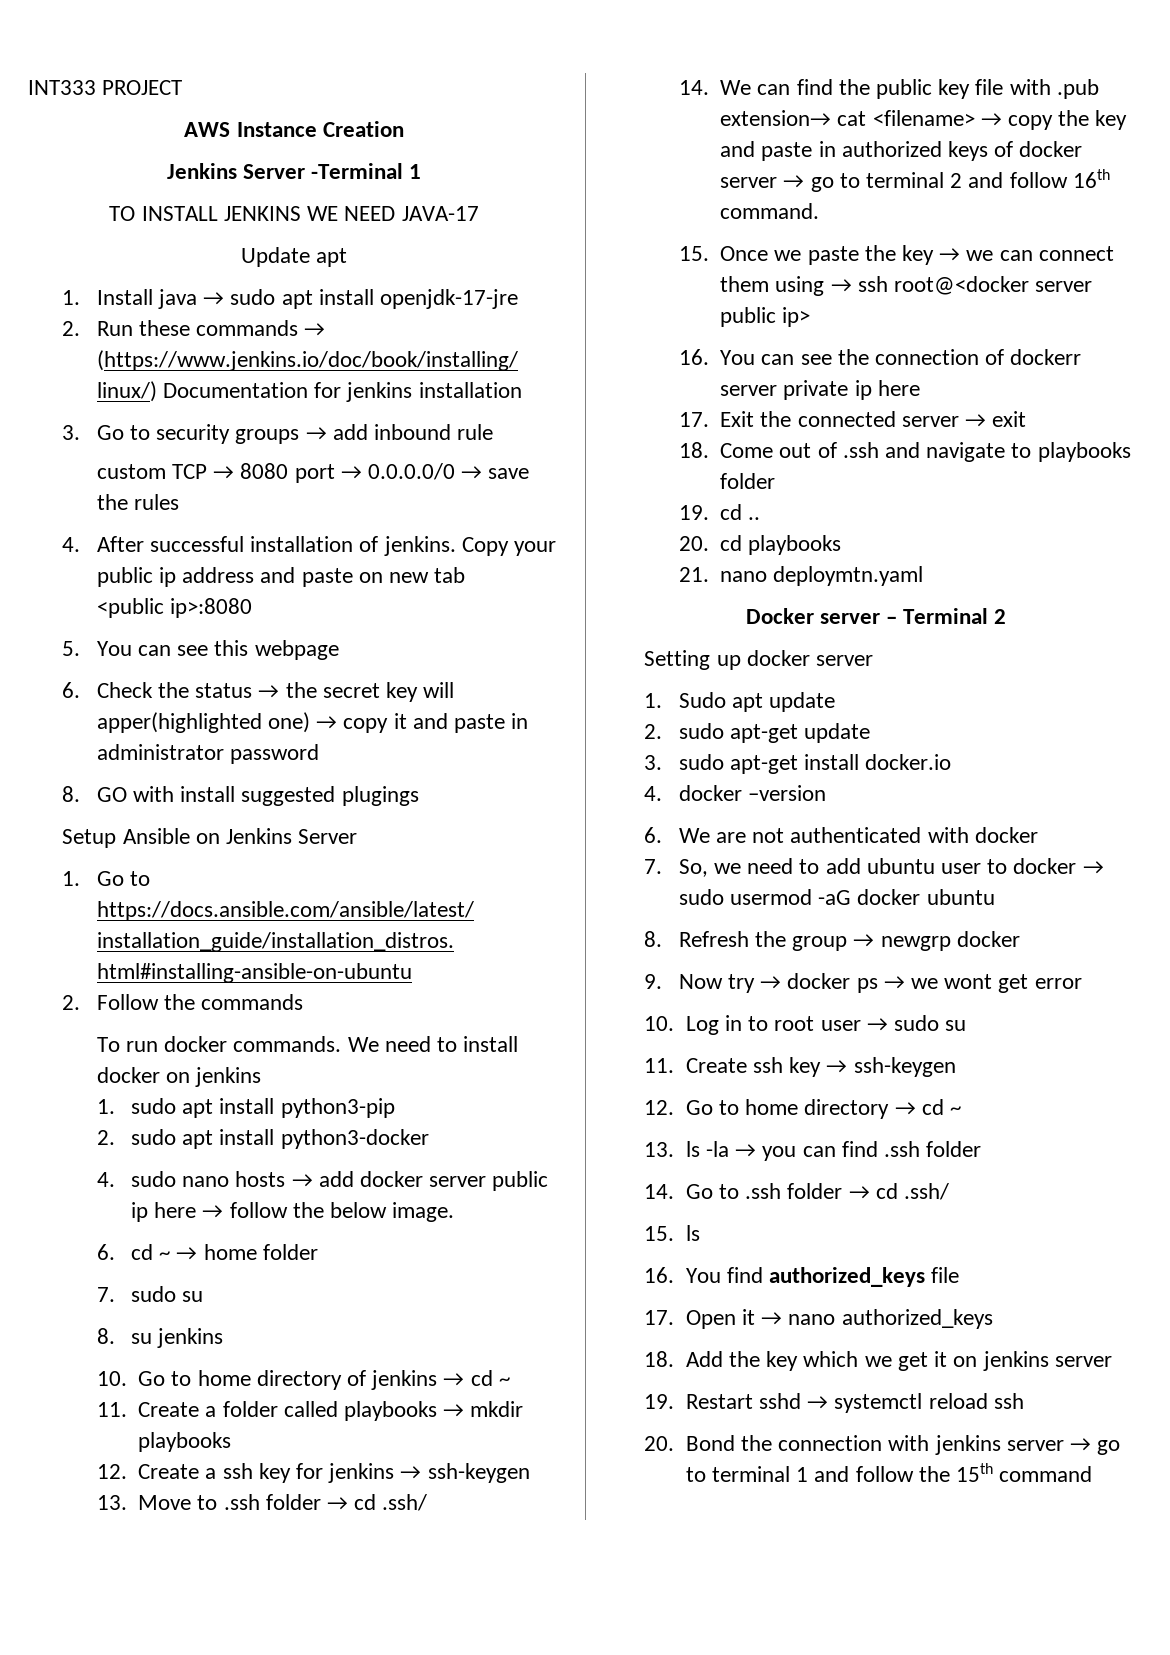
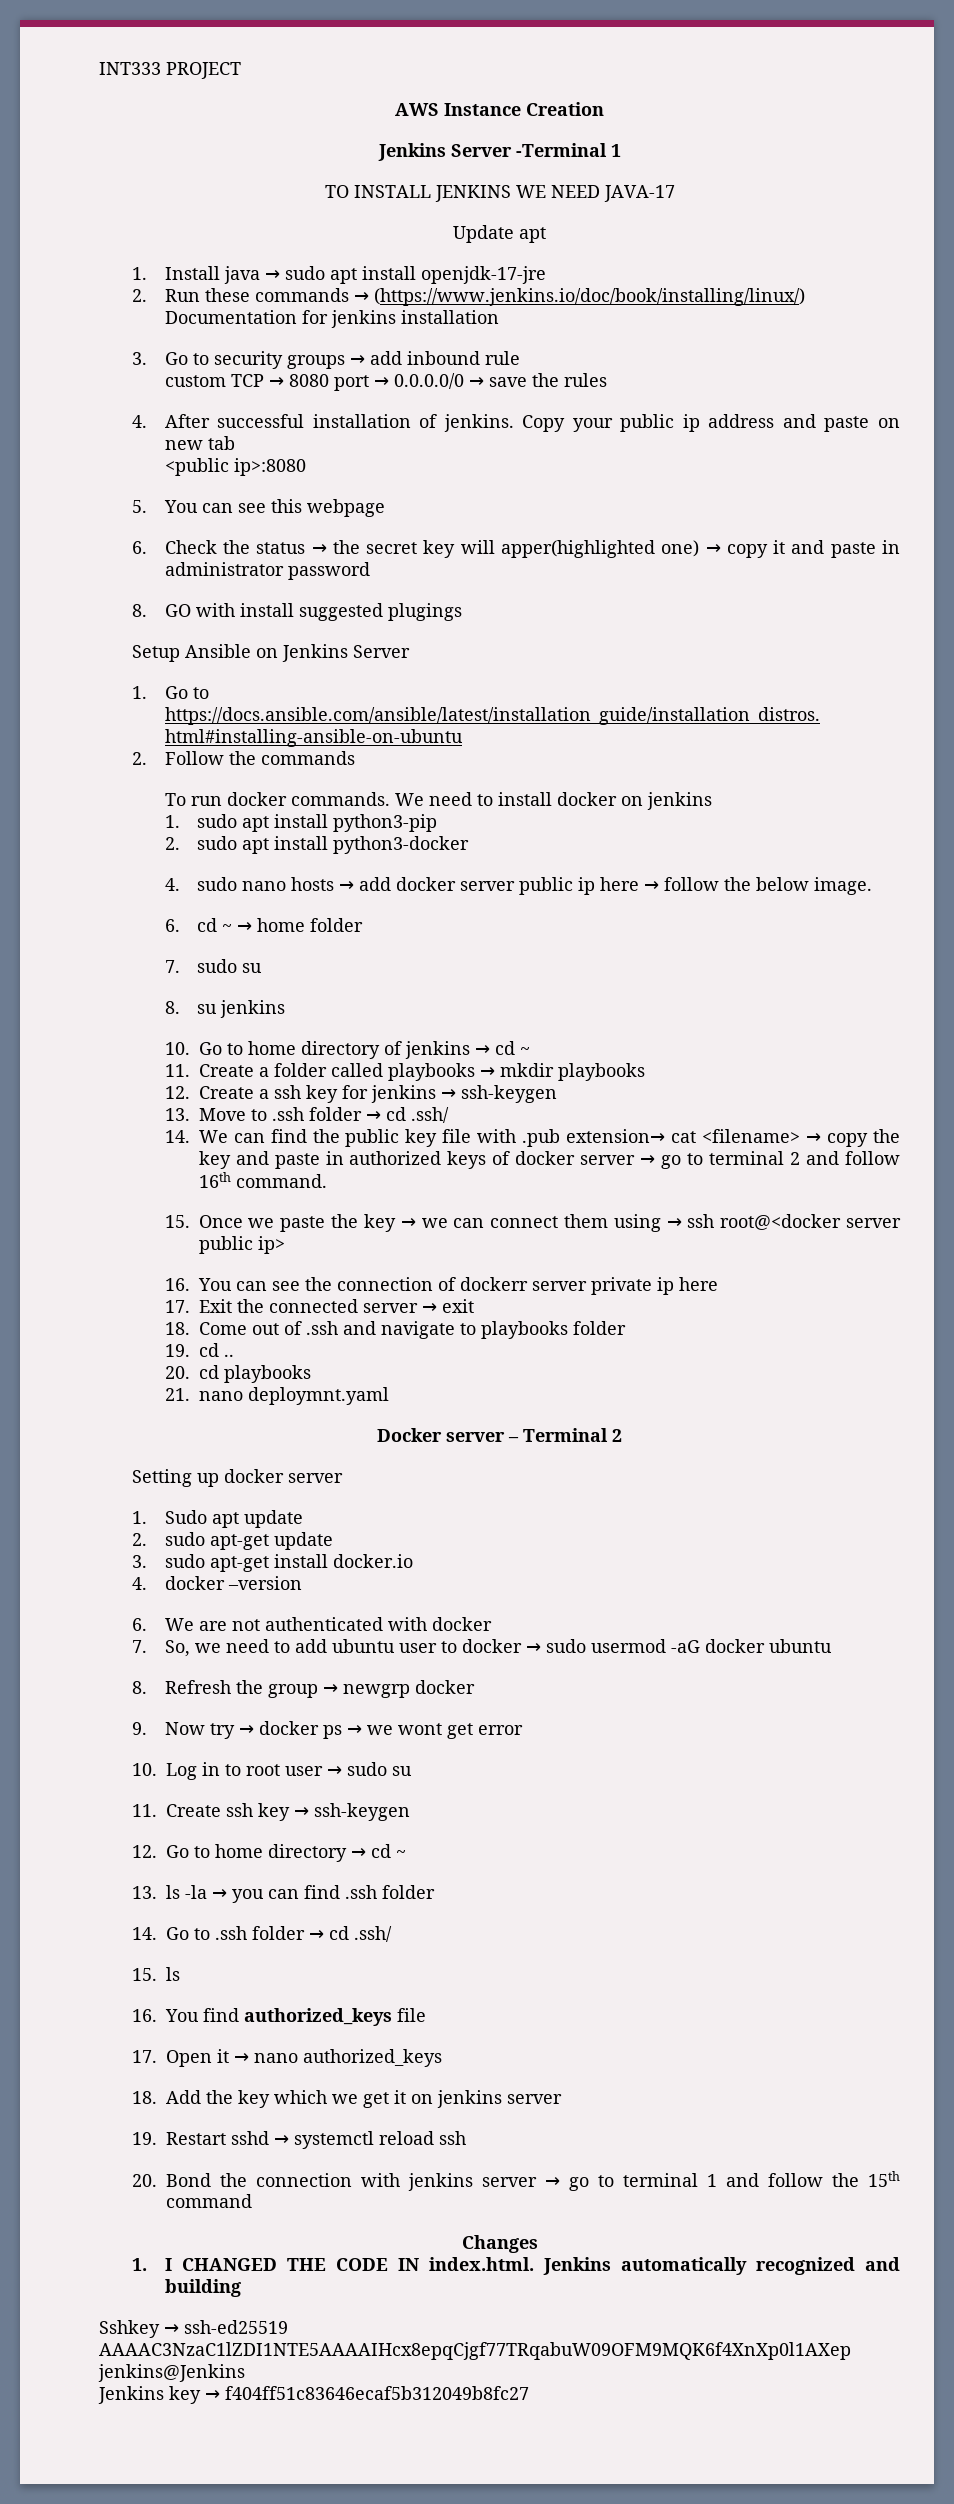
[773,566,924,586] deploymtn.yaml -> [247,1387,389,1405] deploymnt.yaml
(1093, 1474) none -> [461,2235,538,2253] [131,2257,900,2275] [164,2279,241,2297] [99,2320,288,2338] [99,2342,851,2360] [98,2364,245,2382] [98,2386,529,2404] // Changes // 1. I CHANGED THE CODE IN index.html. Jenkins automatically recognized and building // Sshkey → ssh-ed25519 AAAAC3NzaC1lZDI1NTE5AAAAIHcx8epqCjgf77TRqabuW09OFM9MQK6f4XnXp0l1AXep jenkins@Jenkins // Jenkins key → f404ff51c83646ecaf5b312049b8fc27

